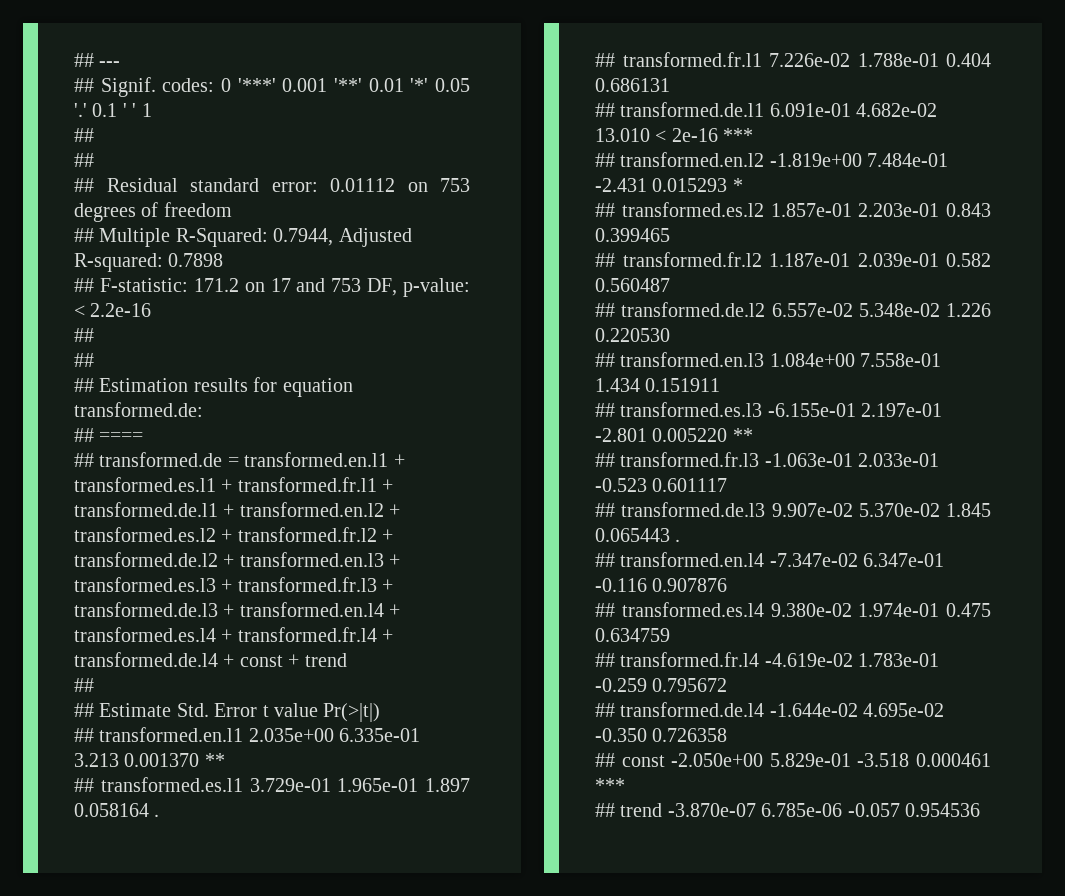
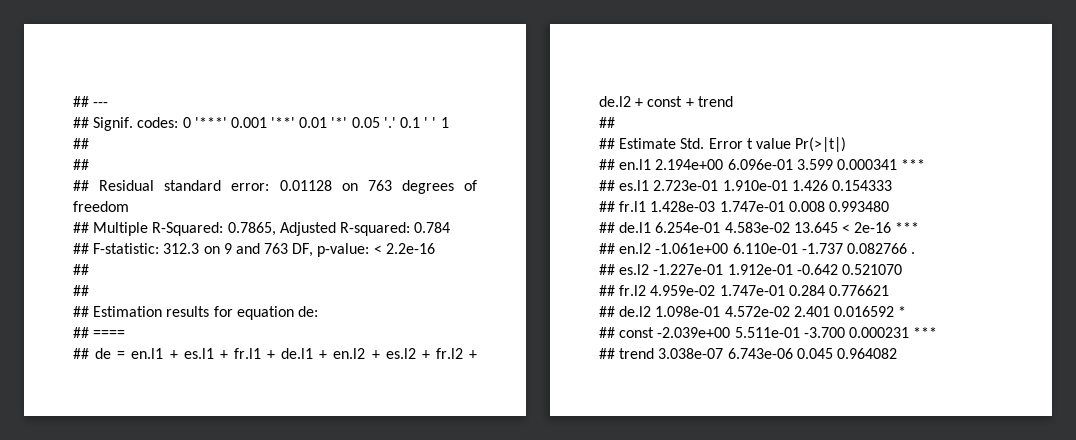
[330,178,470,192] 0.01112 on 753 -> [279,180,392,191] 0.01128 on 763
[273,228,334,246] 0.7944, -> [227,222,276,236] 0.7865,
[168,253,224,267] 0.7898 -> [414,222,451,233] 0.784
[193,278,362,292] 171.2 on 17 and 753 -> [163,243,289,254] 312.3 on 9 and 763
[74,402,203,417] transformed.de: -> [297,306,318,317] de:
[99,452,405,467] [74,477,394,492] [74,502,401,517] [74,527,394,542] [74,552,401,567] [74,577,394,592] [74,602,401,617] [74,627,394,642] [74,652,218,667] transformed.de = transformed.en.l1 + transformed.es.l1 + transformed.fr.l1 + transformed.de.l1 + transformed.en.l2 + transformed.es.l2 + transformed.fr.l2 + transformed.de.l2 + transformed.en.l3 + transformed.es.l3 + transformed.fr.l3 + transformed.de.l3 + transformed.en.l4 + transformed.es.l4 + transformed.fr.l4 + transformed.de.l4 -> [95,348,477,359] [599,96,631,107] de = en.l1 + es.l1 + fr.l1 + de.l1 + en.l2 + es.l2 + fr.l2 + de.l2
[99,727,421,742] [74,753,225,767] [74,777,470,792] [74,803,160,817] [595,52,991,67] [595,78,670,92] [595,102,938,117] [595,128,754,142] [595,152,949,167] [595,178,743,192] [595,202,991,217] [595,228,670,242] [595,252,991,267] [595,278,670,292] [595,302,991,317] [595,328,670,342] [595,352,942,367] [595,378,721,392] [595,402,943,417] [595,428,753,442] [595,452,940,467] [595,478,728,492] [595,502,991,517] [595,528,681,542] [595,552,945,567] [595,578,728,592] [595,602,991,617] [595,628,670,642] [595,652,940,667] [595,678,728,692] [595,702,945,717] [595,728,728,742] [595,753,991,767] transformed.en.l1 2.035e+00 6.335e-01 3.213 0.001370 ** // ## transformed.es.l1 3.729e-01 1.965e-01 1.897 0.058164 . // ## transformed.fr.l1 7.226e-02 1.788e-01 0.404 0.686131 // ## transformed.de.l1 6.091e-01 4.682e-02 13.010 < 2e-16 *** // ## transformed.en.l2 -1.819e+00 7.484e-01 -2.431 0.015293 * // ## transformed.es.l2 1.857e-01 2.203e-01 0.843 0.399465 // ## transformed.fr.l2 1.187e-01 2.039e-01 0.582 0.560487 // ## transformed.de.l2 6.557e-02 5.348e-02 1.226 0.220530 // ## transformed.en.l3 1.084e+00 7.558e-01 1.434 0.151911 // ## transformed.es.l3 -6.155e-01 2.197e-01 -2.801 0.005220 ** // ## transformed.fr.l3 -1.063e-01 2.033e-01 -0.523 0.601117 // ## transformed.de.l3 9.907e-02 5.370e-02 1.845 0.065443 . // ## transformed.en.l4 -7.347e-02 6.347e-01 -0.116 0.907876 // ## transformed.es.l4 9.380e-02 1.974e-01 0.475 0.634759 // ## transformed.fr.l4 -4.619e-02 1.783e-01 -0.259 0.795672 // ## transformed.de.l4 -1.644e-02 4.695e-02 -0.350 0.726358 // ## const -2.050e+00 5.829e-01 -3.518 0.000461 -> [619,159,926,170] [599,180,892,191] [599,201,889,212] [599,222,920,233] [599,243,916,254] [599,264,902,275] [599,285,889,296] [599,306,907,317] [599,327,909,338] en.l1 2.194e+00 6.096e-01 3.599 0.000341 *** // ## es.l1 2.723e-01 1.910e-01 1.426 0.154333 // ## fr.l1 1.428e-03 1.747e-01 0.008 0.993480 // ## de.l1 6.254e-01 4.583e-02 13.645 < 2e-16 *** // ## en.l2 -1.061e+00 6.110e-01 -1.737 0.082766 . // ## es.l2 -1.227e-01 1.912e-01 -0.642 0.521070 // ## fr.l2 4.959e-02 1.747e-01 0.284 0.776621 // ## de.l2 1.098e-01 4.572e-02 2.401 0.016592 * // ## const -2.039e+00 5.511e-01 -3.700 0.000231
[667,803,980,817] -3.870e-07 6.785e-06 -0.057 0.954536 -> [658,348,897,359] 3.038e-07 6.743e-06 0.045 0.964082

